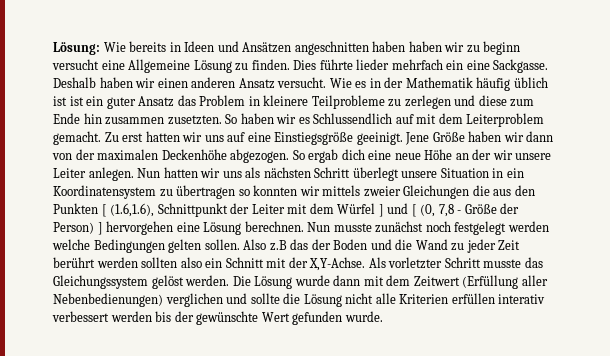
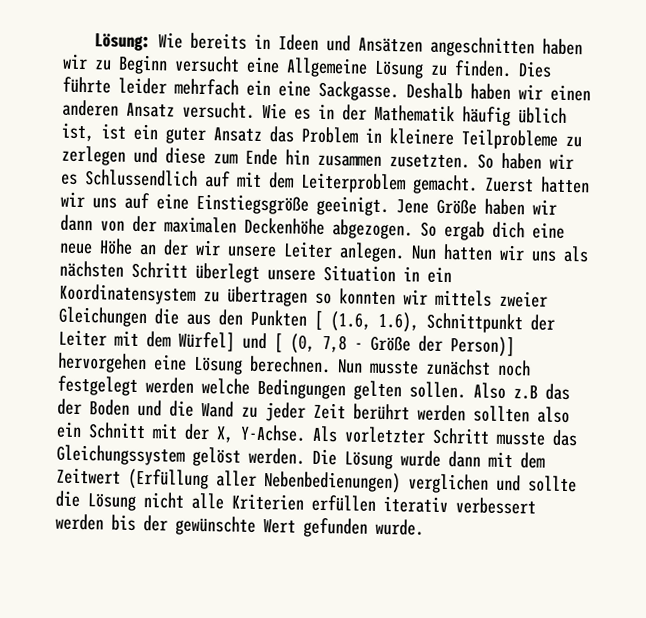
[408,41,442,52] haben -> (584, 47) none
[483,41,521,55] beginn -> [118,54,168,75] Beginn
[356,59,390,70] lieder -> [118,77,167,95] leider
[53,96,67,106] ist -> [61,122,95,142] ist,
[104,132,144,142] Zu erst -> [484,177,534,193] Zuerst
[110,203,155,217] (1.6,1.6), -> [330,311,419,333] (1.6, 1.6),
[337,203,384,217] Würfel ] -> [178,331,235,352] Würfel]
[53,222,103,235] Person) ] -> [450,336,515,358] Person)]
[309,257,366,271] X,Y-Achse. -> [216,424,306,443] X, Y-Achse.
[498,294,546,304] interativ -> [383,496,448,514] iterativ

